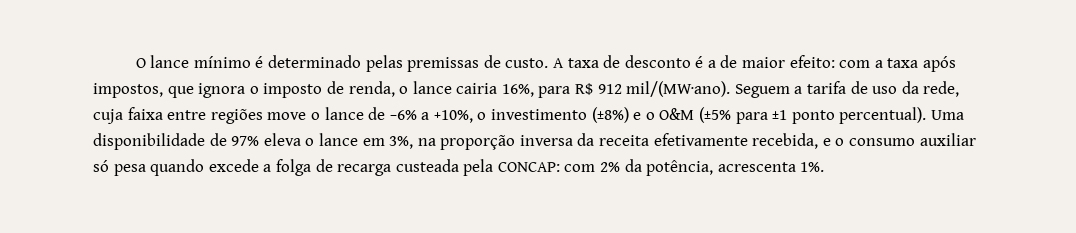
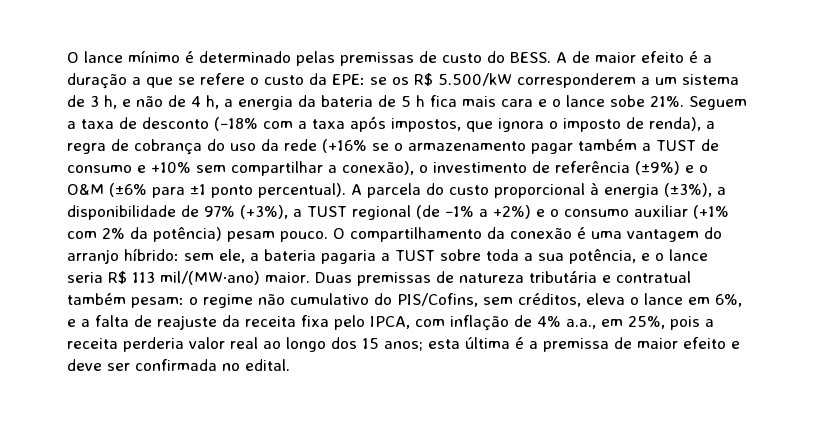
[505,55,835,68] custo. A taxa de desconto é a de maior efeito: -> [442,51,712,63] [67,73,739,89] [67,95,747,110] [67,117,258,131] custo do BESS. A de maior efeito é a duração a que se refere o custo da EPE: se os R$ 5.500/kW corresponderem a um sistema de 3 h, e não de 4 h, a energia da bateria de 5 h fica mais cara e o lance sobe 21%. Seguem a taxa de desconto (−18%
[348,81,960,98] [93,107,629,124] renda, o lance cairia 16%, para R$ 912 mil/(MW·ano). Seguem a tarifa de uso da rede, cuja faixa entre regiões move o lance de −6% a +10%, o investimento (±8%) -> [649,117,715,131] [67,139,719,155] [67,161,680,176] renda), a regra de cobrança do uso da rede (+16% se o armazenamento pagar também a TUST de consumo e +10% sem compartilhar a conexão), o investimento de referência (±9%)
[699,107,732,123] (±5% -> [109,183,147,197] (±6%
[930,110,964,120] [93,133,976,150] [93,159,825,176] Uma disponibilidade de 97% eleva o lance em 3%, na proporção inversa da receita efetivamente recebida, e o consumo auxiliar só pesa quando excede a folga de recarga custeada pela CONCAP: com 2% da potência, acrescenta 1%. -> [351,182,726,198] [67,205,729,220] [67,227,722,242] [67,248,708,264] [67,271,691,286] [67,293,742,308] [67,315,714,331] [67,337,740,352] [67,359,290,371] A parcela do custo proporcional à energia (±3%), a disponibilidade de 97% (+3%), a TUST regional (de −1% a +2%) e o consumo auxiliar (+1% com 2% da potência) pesam pouco. O compartilhamento da conexão é uma vantagem do arranjo híbrido: sem ele, a bateria pagaria a TUST sobre toda a sua potência, e o lance seria R$ 113 mil/(MW·ano) maior. Duas premissas de natureza tributária e contratual também pesam: o regime não cumulativo do PIS/Cofins, sem créditos, eleva o lance em 6%, e a falta de reajuste da receita fixa pelo IPCA, com inflação de 4% a.a., em 25%, pois a receita perderia valor real ao longo dos 15 anos; esta última é a premissa de maior efeito e deve ser confirmada no edital.

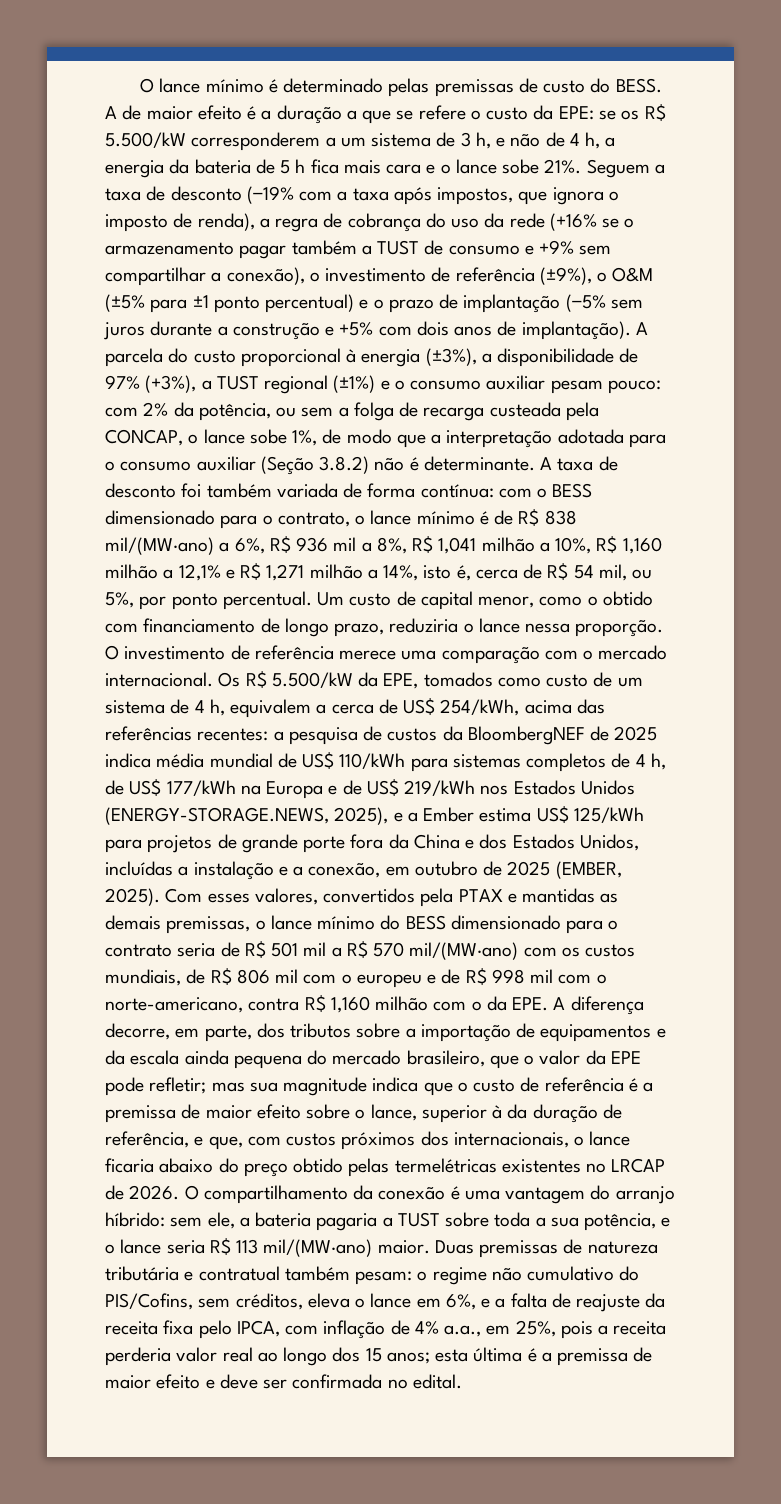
[214,117,258,131] (−18% -> [246,186,294,204] (−19%
[151,162,191,173] +10% -> [539,240,575,254] +9%
[635,161,694,175] (±9%) e -> [539,267,592,285] (±9%),
[109,183,147,197] (±6% -> [105,294,145,312] (±5%
[258,183,346,198] percentual). -> [265,294,643,313] [103,321,631,340] percentual) e o prazo de implantação (−5% sem juros durante a construção e +5% com dois anos de implantação).
[416,205,531,219] (de −1% a +2%) -> [333,375,376,393] (±1%)
[693,205,729,219] (+1% -> [550,380,661,394] pesam pouco:
[153,227,328,242] potência) pesam pouco. -> [198,402,599,421] [105,429,666,448] [105,456,618,475] [105,483,593,498] [105,509,577,529] [105,536,662,555] [105,563,653,581] [105,591,653,610] [105,618,664,637] [105,645,668,664] [105,671,643,689] [105,698,605,718] [105,726,658,745] [105,752,666,772] [105,779,635,799] [105,806,644,825] [105,834,639,853] [105,861,622,880] [105,888,619,907] [105,915,619,934] [105,941,636,960] [105,968,607,988] [105,995,644,1015] [105,1023,666,1042] [105,1050,641,1069] [105,1077,654,1096] [105,1104,622,1123] [105,1131,631,1150] [105,1158,666,1177] [105,1185,180,1200] potência, ou sem a folga de recarga custeada pela CONCAP, o lance sobe 1%, de modo que a interpretação adotada para o consumo auxiliar (Seção 3.8.2) não é determinante. A taxa de desconto foi também variada de forma contínua: com o BESS dimensionado para o contrato, o lance mínimo é de R$ 838 mil/(MW·ano) a 6%, R$ 936 mil a 8%, R$ 1,041 milhão a 10%, R$ 1,160 milhão a 12,1% e R$ 1,271 milhão a 14%, isto é, cerca de R$ 54 mil, ou 5%, por ponto percentual. Um custo de capital menor, como o obtido com financiamento de longo prazo, reduziria o lance nessa proporção. O investimento de referência merece uma comparação com o mercado internacional. Os R$ 5.500/kW da EPE, tomados como custo de um sistema de 4 h, equivalem a cerca de US$ 254/kWh, acima das referências recentes: a pesquisa de custos da BloombergNEF de 2025 indica média mundial de US$ 110/kWh para sistemas completos de 4 h, de US$ 177/kWh na Europa e de US$ 219/kWh nos Estados Unidos (ENERGY-STORAGE.NEWS, 2025), e a Ember estima US$ 125/kWh para projetos de grande porte fora da China e dos Estados Unidos, incluídas a instalação e a conexão, em outubro de 2025 (EMBER, 2025). Com esses valores, convertidos pela PTAX e mantidas as demais premissas, o lance mínimo do BESS dimensionado para o contrato seria de R$ 501 mil a R$ 570 mil/(MW·ano) com os custos mundiais, de R$ 806 mil com o europeu e de R$ 998 mil com o norte-americano, contra R$ 1,160 milhão com o da EPE. A diferença decorre, em parte, dos tributos sobre a importação de equipamentos e da escala ainda pequena do mercado brasileiro, que o valor da EPE pode refletir; mas sua magnitude indica que o custo de referência é a premissa de maior efeito sobre o lance, superior à da duração de referência, e que, com custos próximos dos internacionais, o lance ficaria abaixo do preço obtido pelas termelétricas existentes no LRCAP de 2026.

